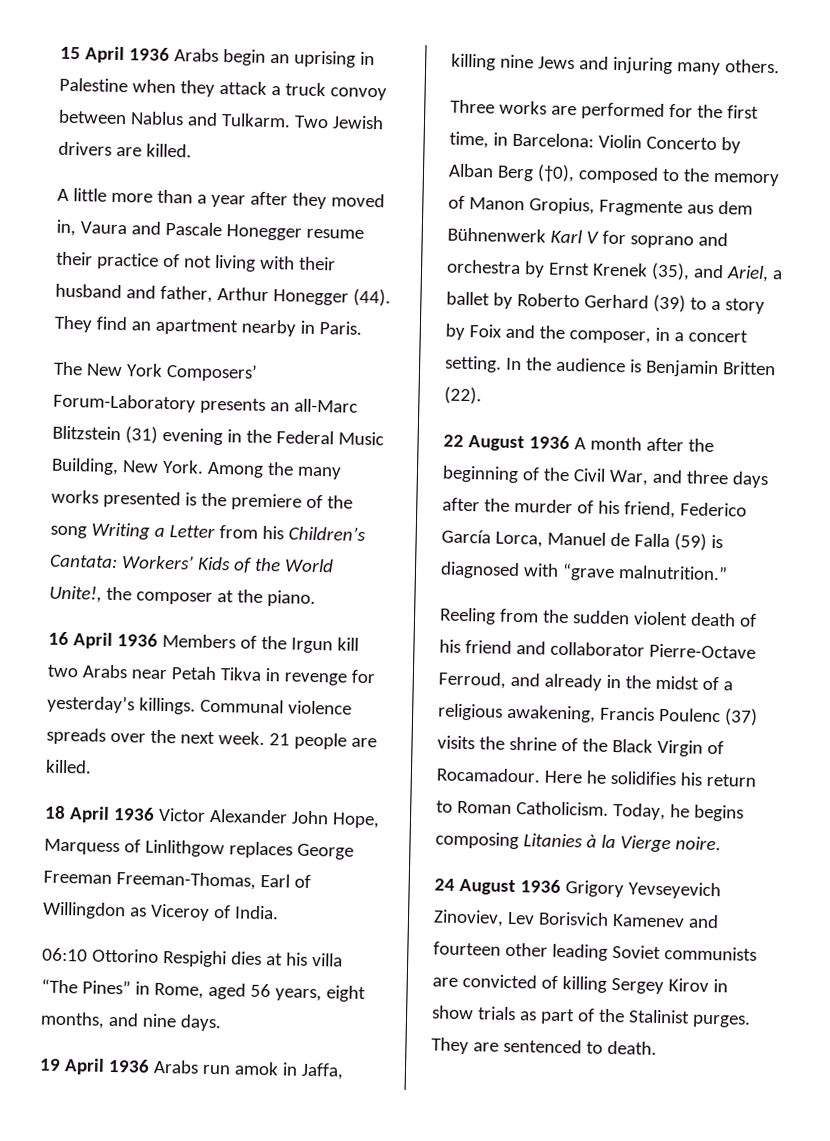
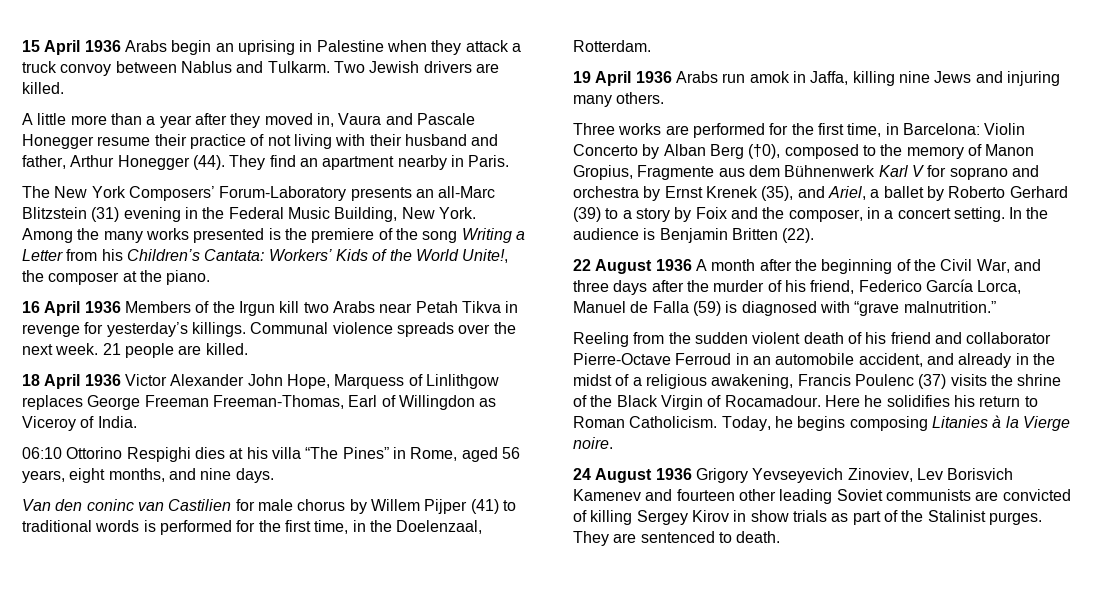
(222, 1023) none -> [22,499,516,514] [22,520,483,535] [573,40,651,52] // Van den coninc van Castilien for male chorus by Willem Pijper (41) to traditional words is performed for the first time, in the Doelenzaal, Rotterdam.
[438,671,506,689] Ferroud, -> [675,353,923,367] Ferroud in an automobile accident,

